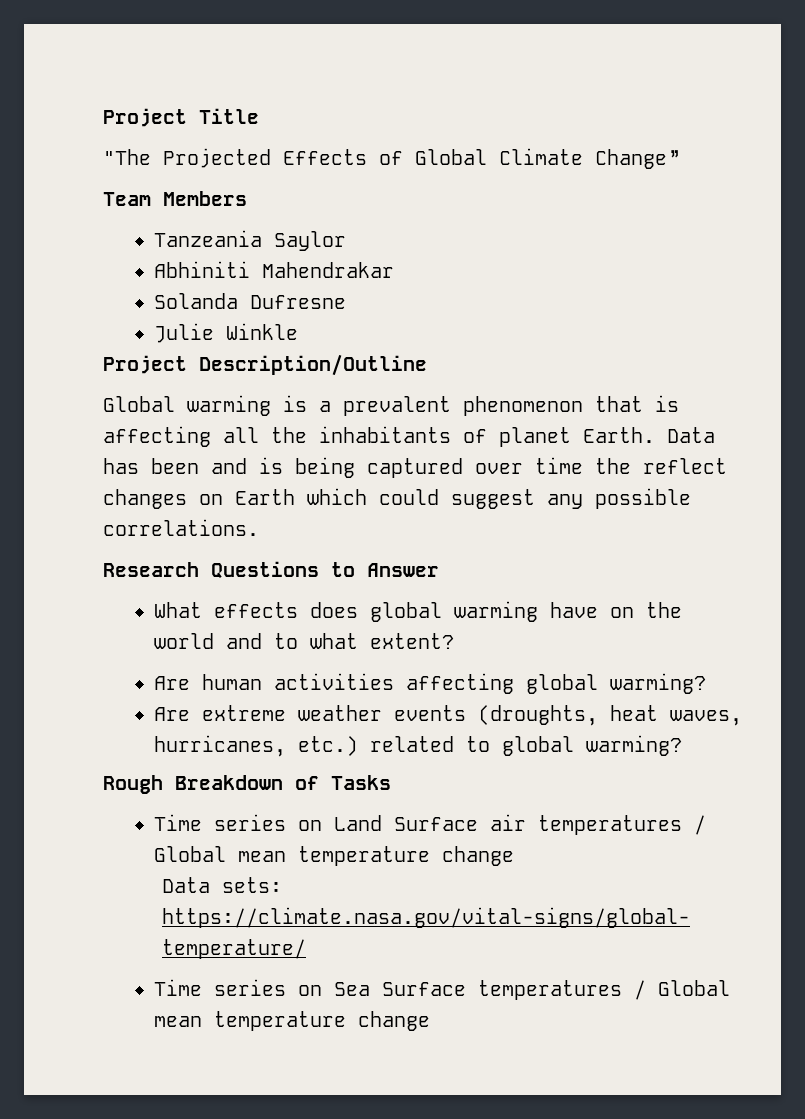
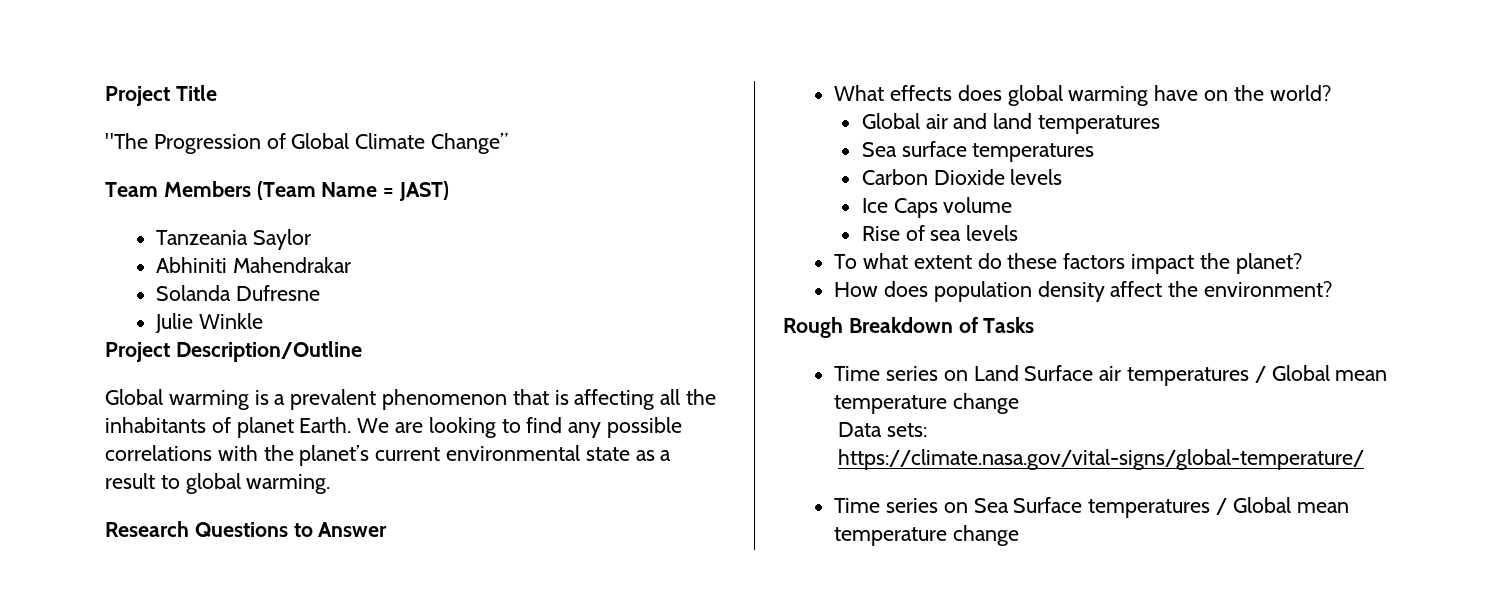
[163,148,367,168] Projected Effects -> [153,134,261,154] Progression
(247, 198) none -> [256,181,450,201] (Team Name = JAST)
[667,427,715,443] [103,457,727,478] [103,488,691,509] [103,519,259,536] Data has been and is being captured over time the reflect changes on Earth which could suggest any possible correlations. -> [357,417,683,438] [105,445,672,466] [105,473,331,494] We are looking to find any possible correlations with the planet’s current environmental state as a result to global warming.
[154,633,455,649] [154,673,707,694] [154,705,743,726] [154,735,683,757] world and to what extent? // Are human activities affecting global warming? // Are extreme weather events (droughts, heat waves, hurricanes, etc.) related to global warming? -> [1269,85,1331,101] [861,113,1161,134] [861,141,1095,162] [861,169,1063,185] [861,197,1013,218] [861,225,1019,241] [834,253,1302,274] [834,281,1333,302] world? // Global air and land temperatures // Sea surface temperatures // Carbon Dioxide levels // Ice Caps volume // Rise of sea levels // To what extent do these factors impact the planet? // How does population density affect the environment?

